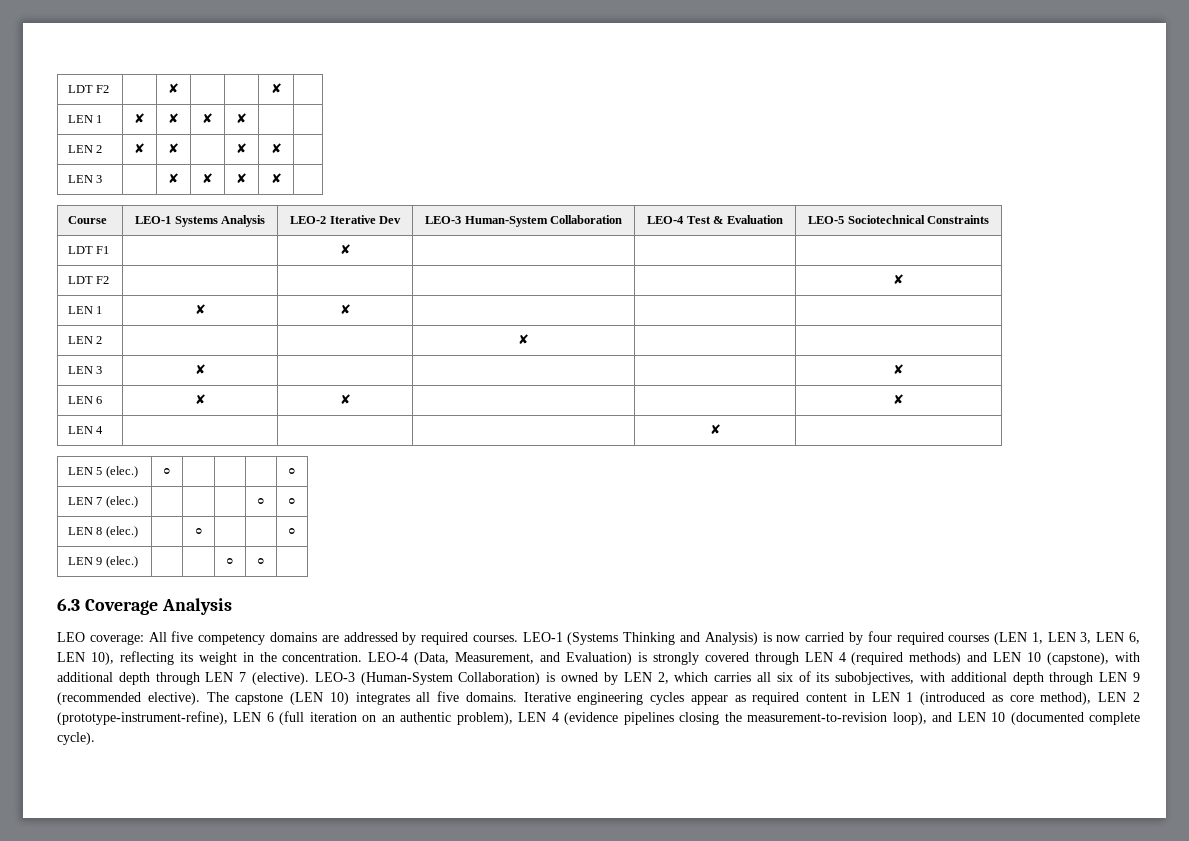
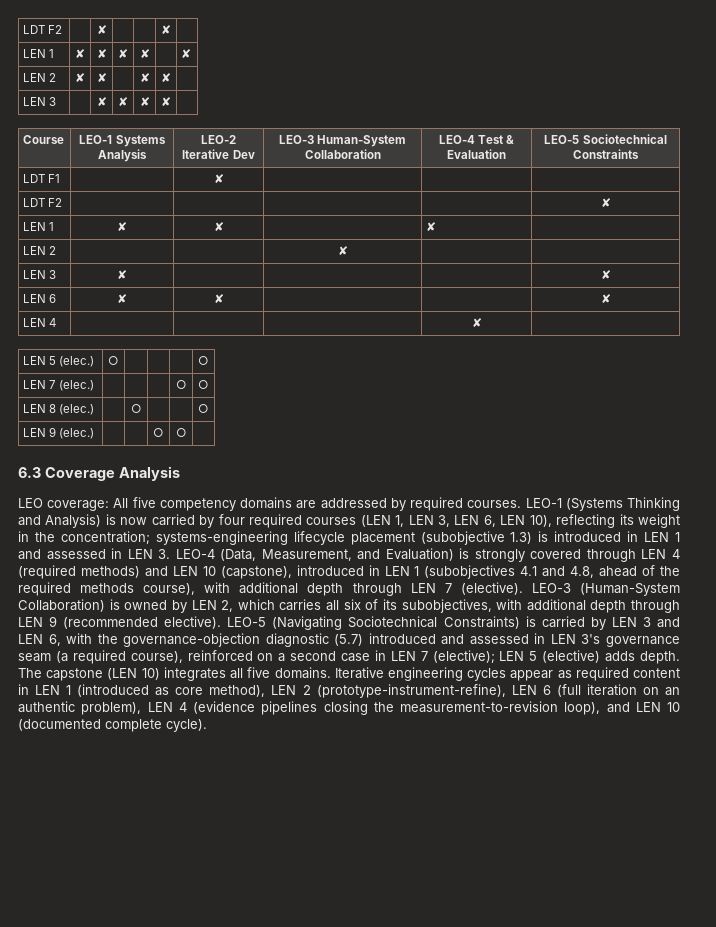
(247, 118) none -> [181,49,192,58] ✘
(351, 309) none -> [426,222,437,231] ✘
[282,652,363,662] concentration. -> [60,531,680,545] [18,548,171,560] concentration; systems-engineering lifecycle placement (subobjective 1.3) is introduced in LEN 1 and assessed in LEN 3.
(1110, 658) none -> [296,565,680,579] [18,582,196,596] introduced in LEN 1 (subobjectives 4.1 and 4.8, ahead of the required methods course),
(200, 698) none -> [227,616,681,630] [18,633,680,647] [18,650,680,664] LEO-5 (Navigating Sociotechnical Constraints) is carried by LEN 3 and LEN 6, with the governance-objection diagnostic (5.7) introduced and assessed in LEN 3's governance seam (a required course), reinforced on a second case in LEN 7 (elective); LEN 5 (elective) adds depth.

